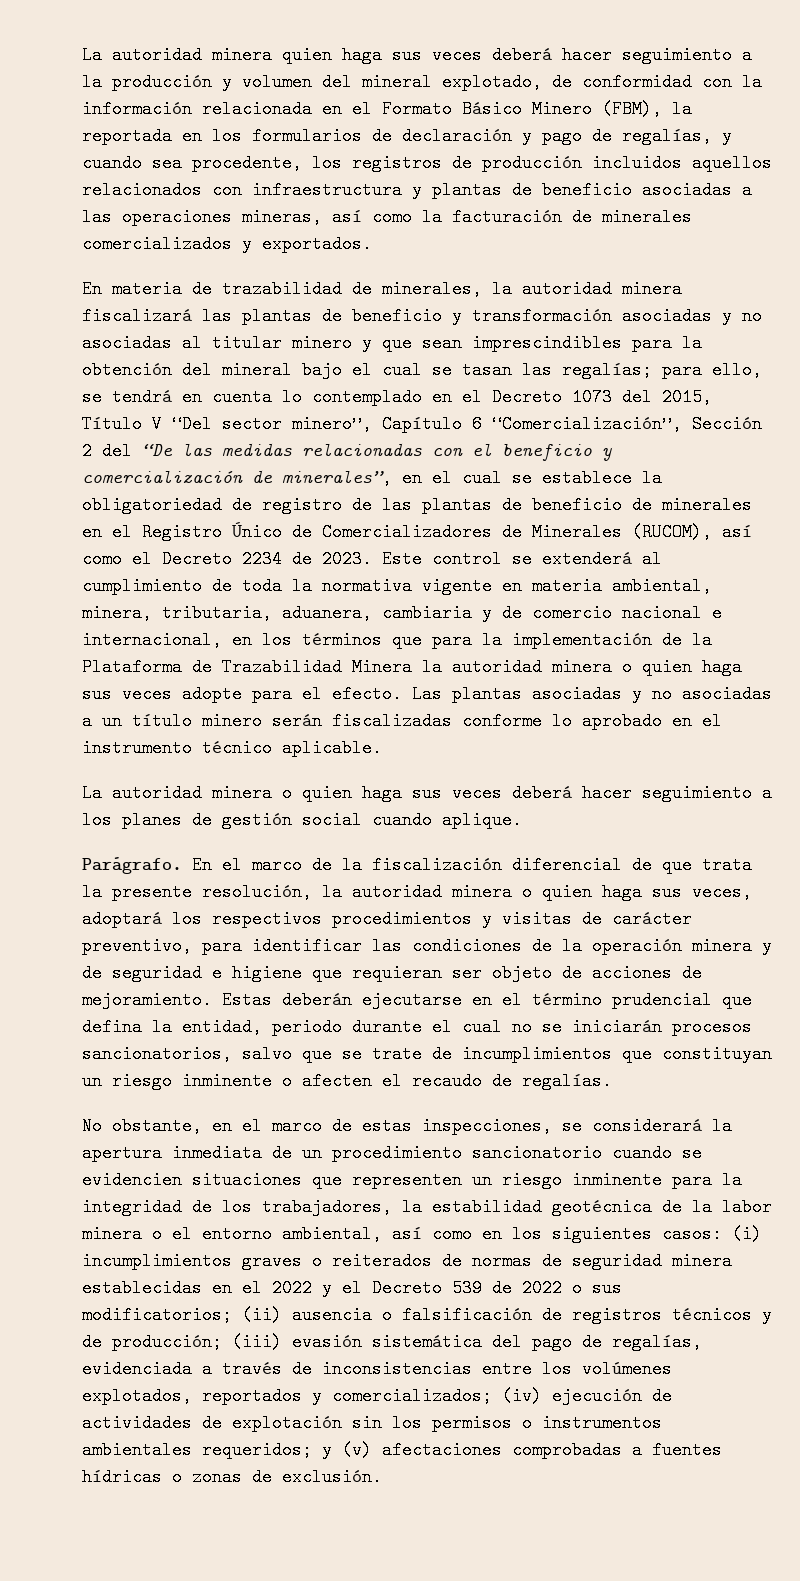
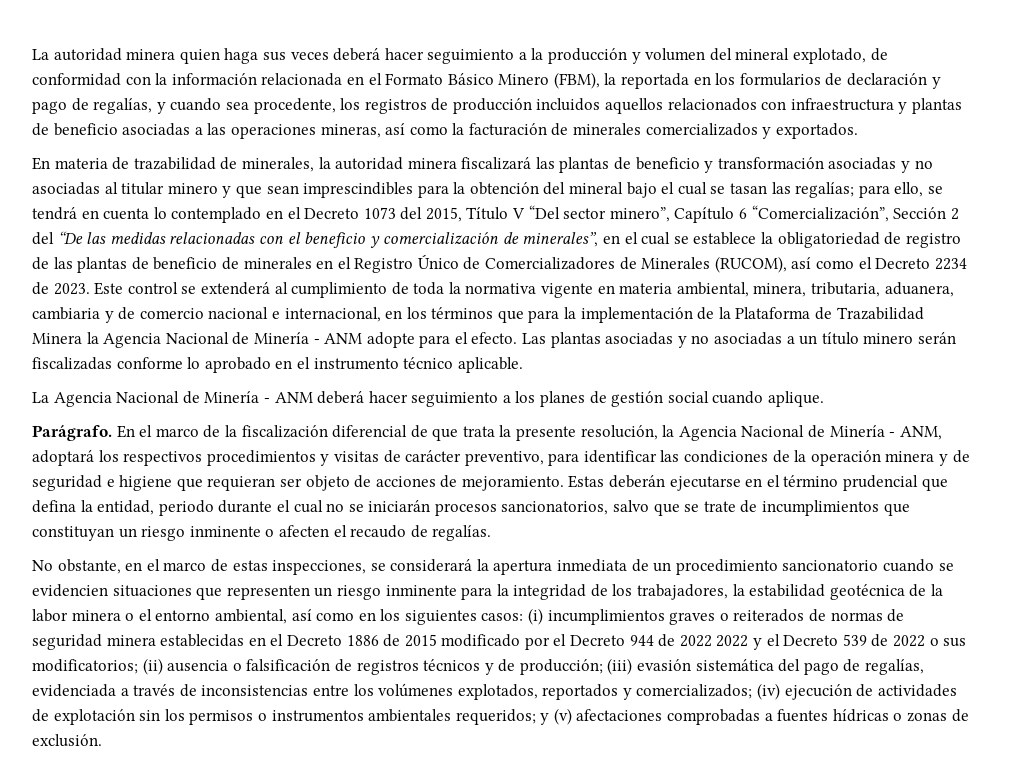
[452,658,742,676] [82,685,172,703] autoridad minera o quien haga sus veces -> [103,332,363,348] Agencia Nacional de Minería - ANM
[112,784,502,802] autoridad minera o quien haga sus veces -> [53,391,313,407] Agencia Nacional de Minería - ANM
[352,883,752,901] autoridad minera o quien haga sus veces, -> [678,425,942,441] Agencia Nacional de Minería - ANM,
(262, 1288) none -> [286,634,712,650] Decreto 1886 de 2015 modificado por el Decreto 944 de 2022

